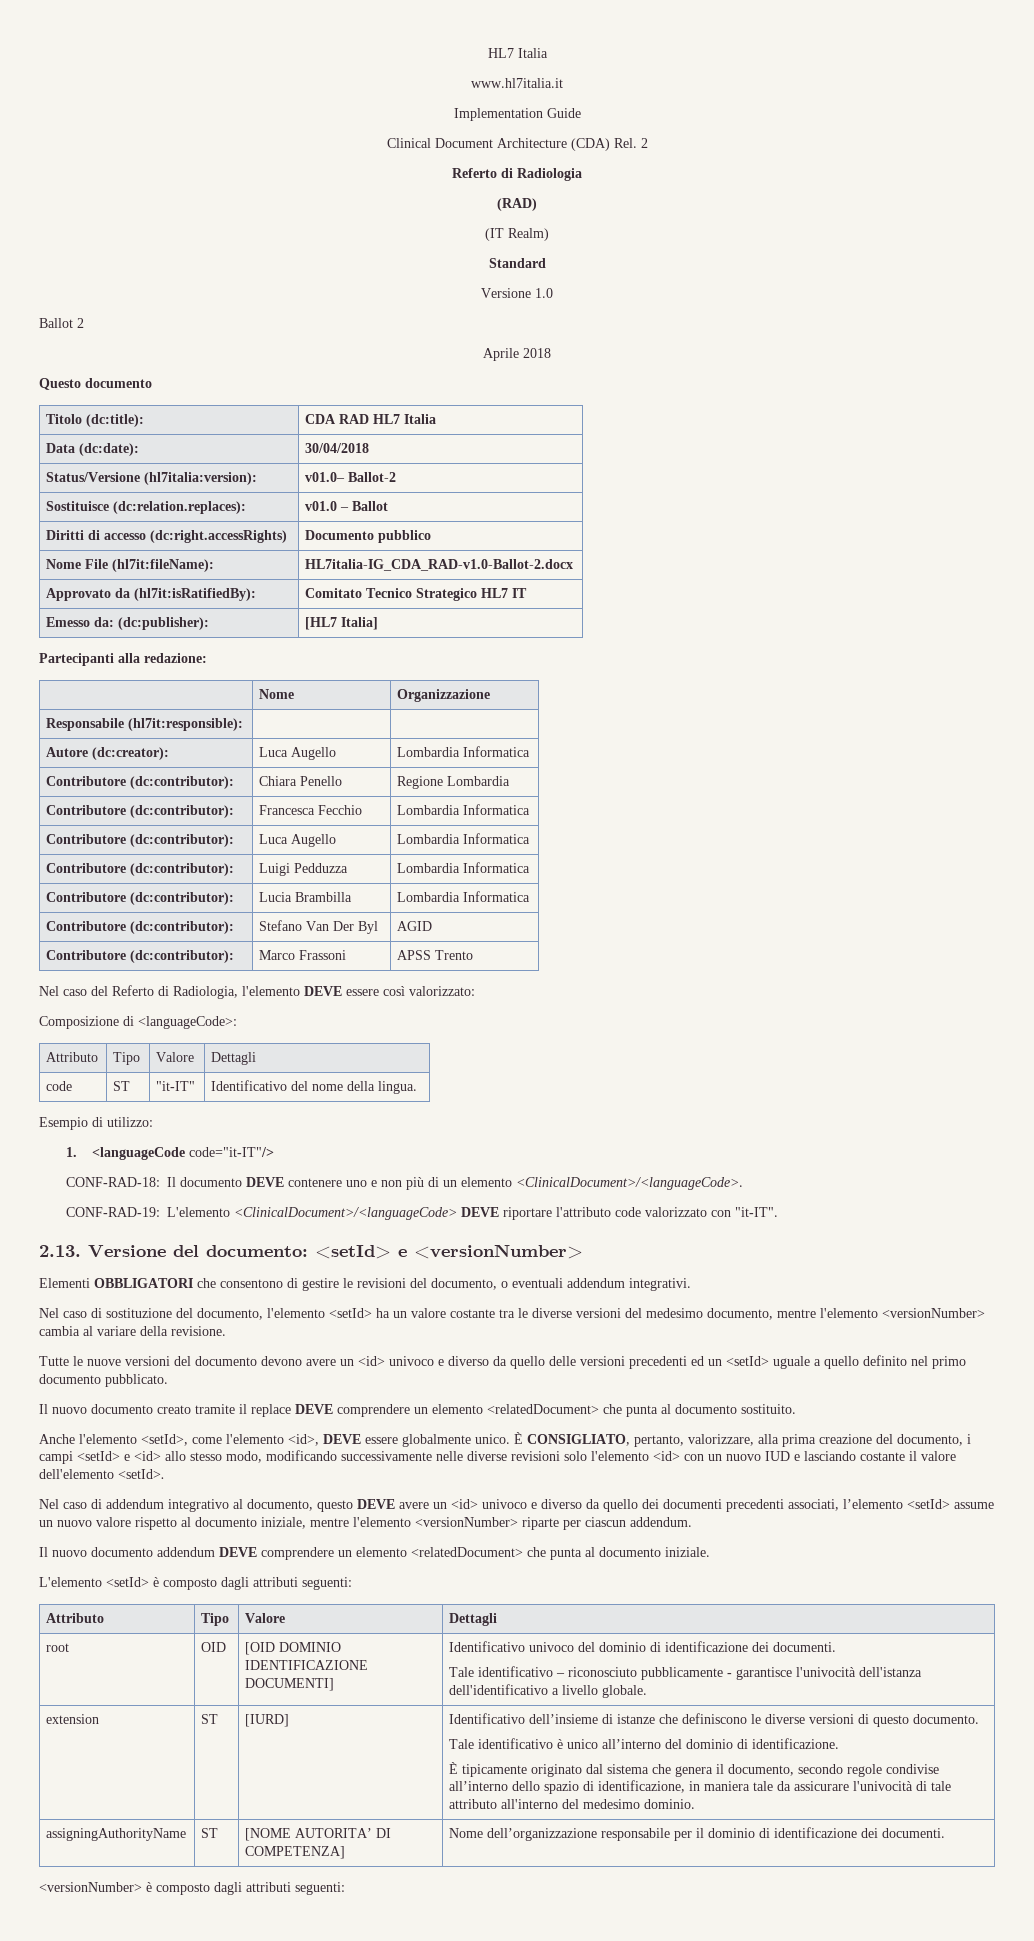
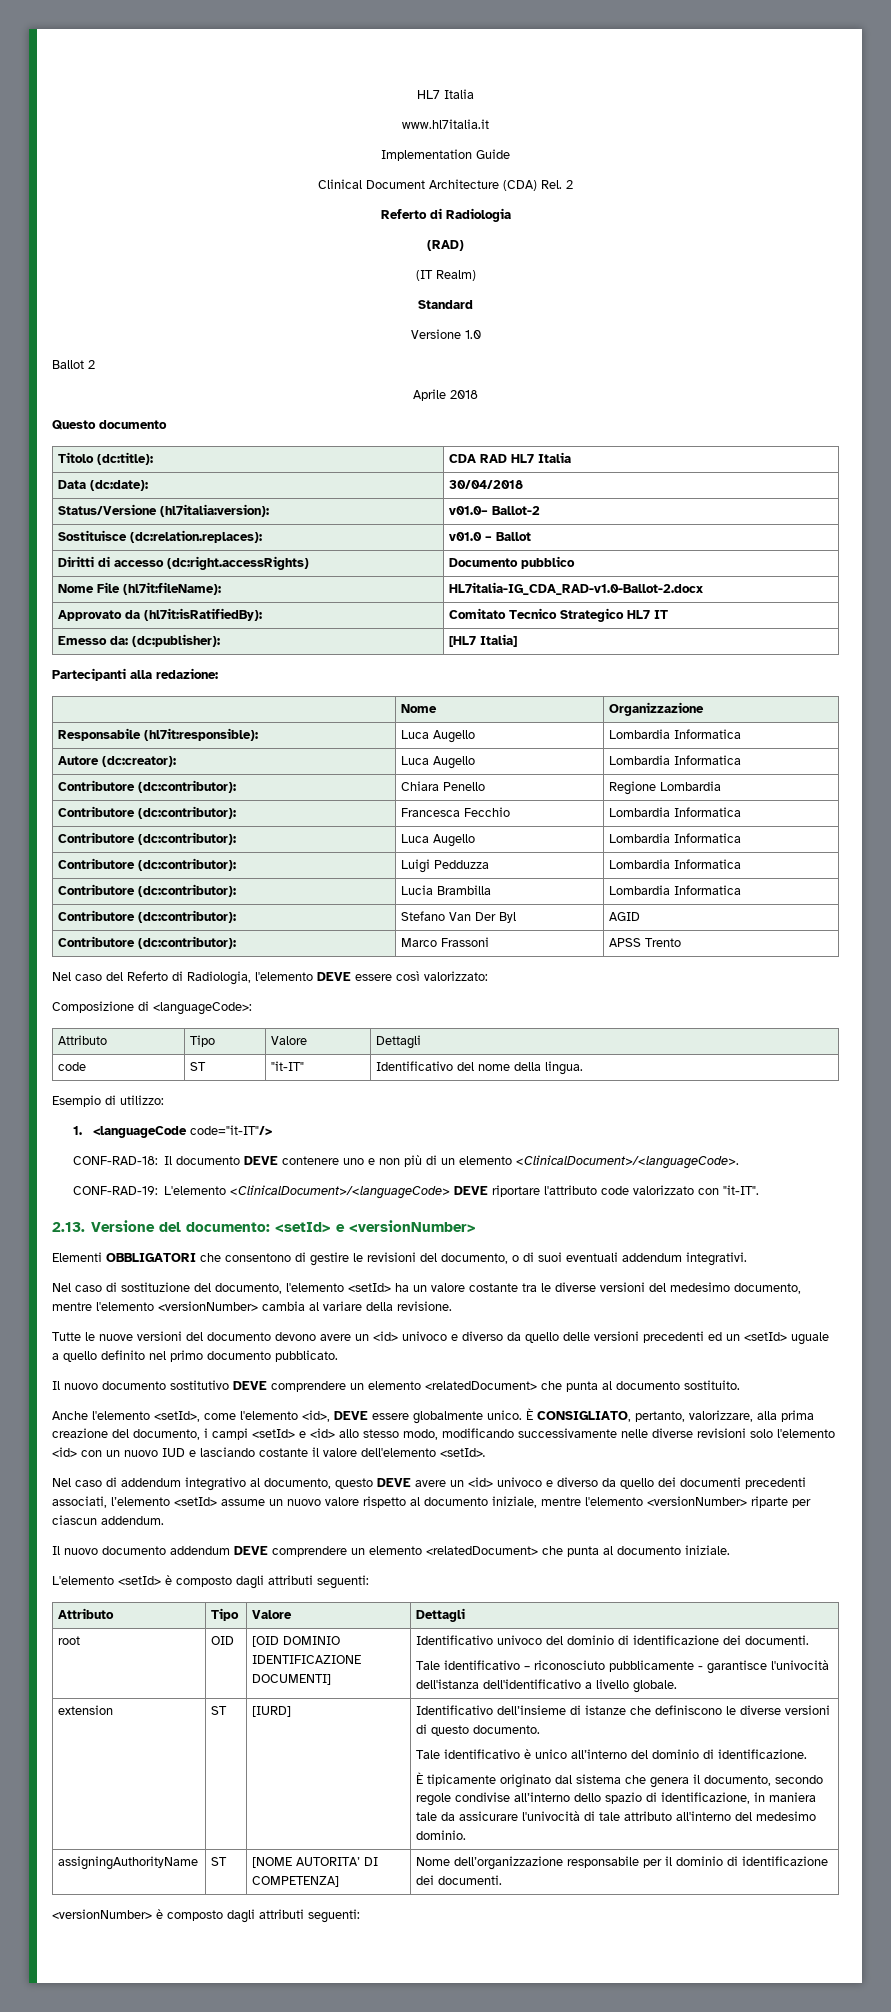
(244, 724) | -> [401,730,476,743] [609,729,742,739] Luca Augello | Lombardia Informatica
(508, 1284) none -> [523,1252,562,1262] di suoi
[157,1404,291,1417] creato tramite il replace -> [170,1380,229,1390] sostitutivo

